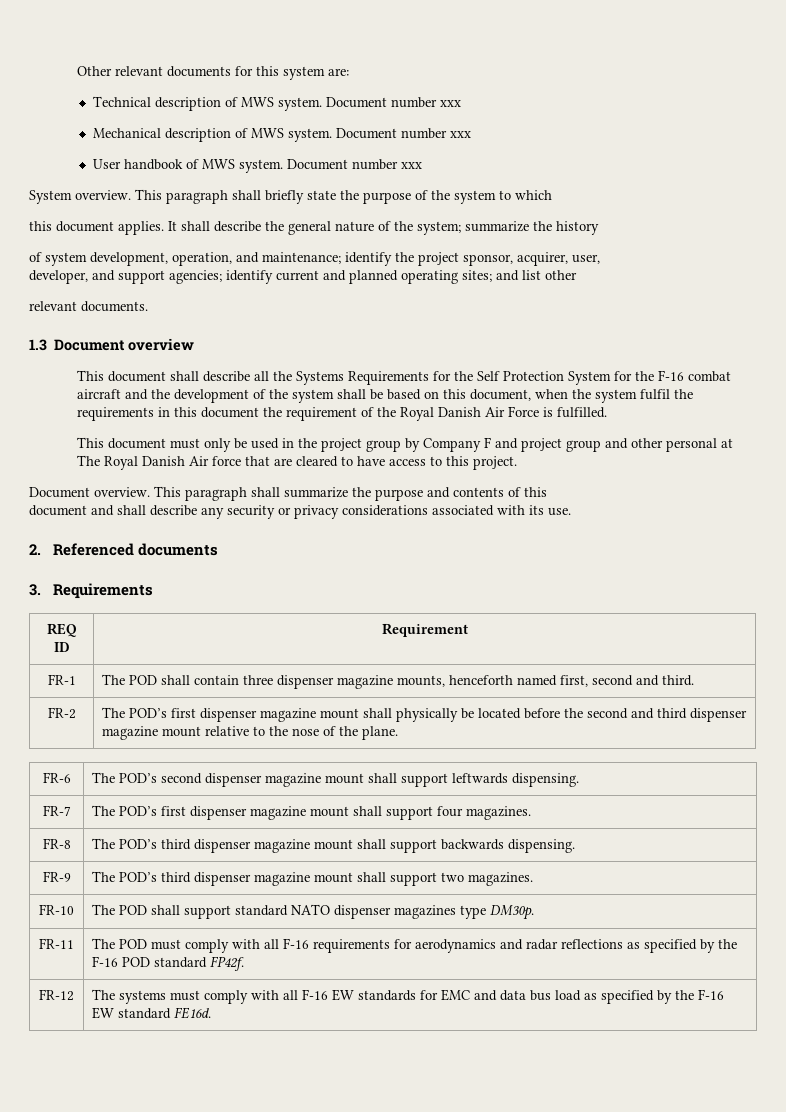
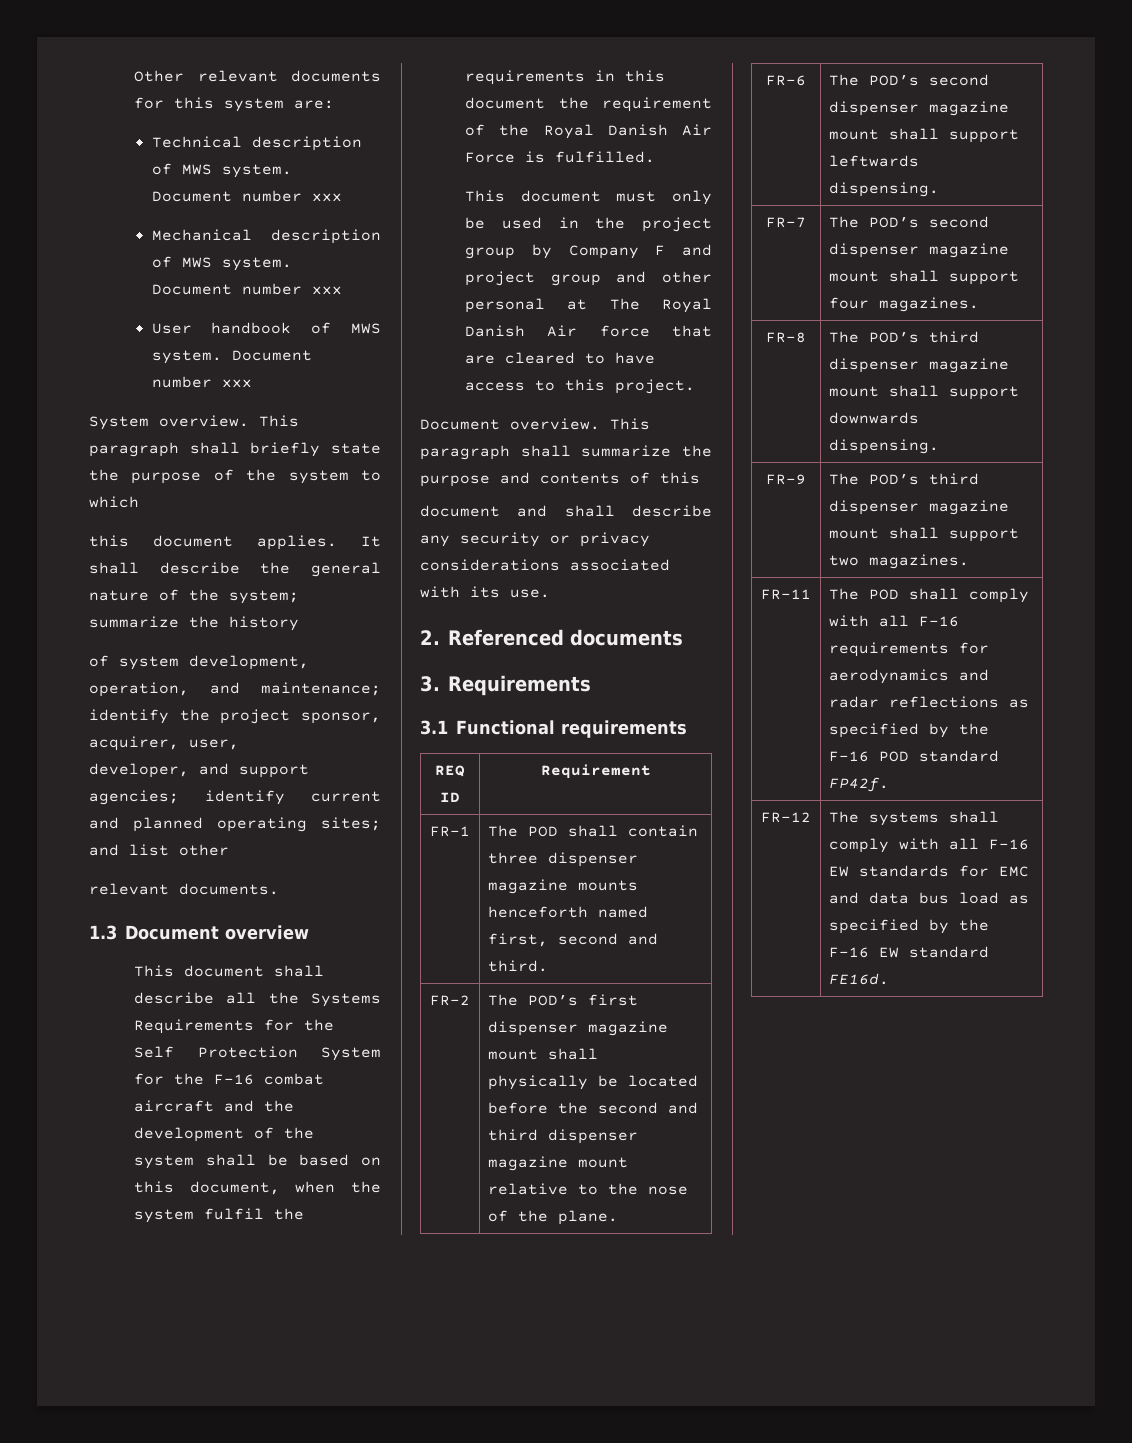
(153, 591) none -> [420,720,687,738] // 3.1 Functional requirements
[397,675,446,687] mounts, -> [578,880,639,891] mounts
[161,806,187,816] first -> [929,216,990,228] second
[441,839,505,850] backwards -> [829,412,920,424] downwards
[39,904,74,915] [92,904,535,920] [39,938,74,949] [92,938,182,950] FR-10 | The POD shall support standard NATO dispenser magazines type DM30p. // FR-11 | The POD must -> [761,589,811,600] [829,588,960,600] FR-11 | The POD shall
[170,990,201,1001] must -> [949,811,1000,823] shall

